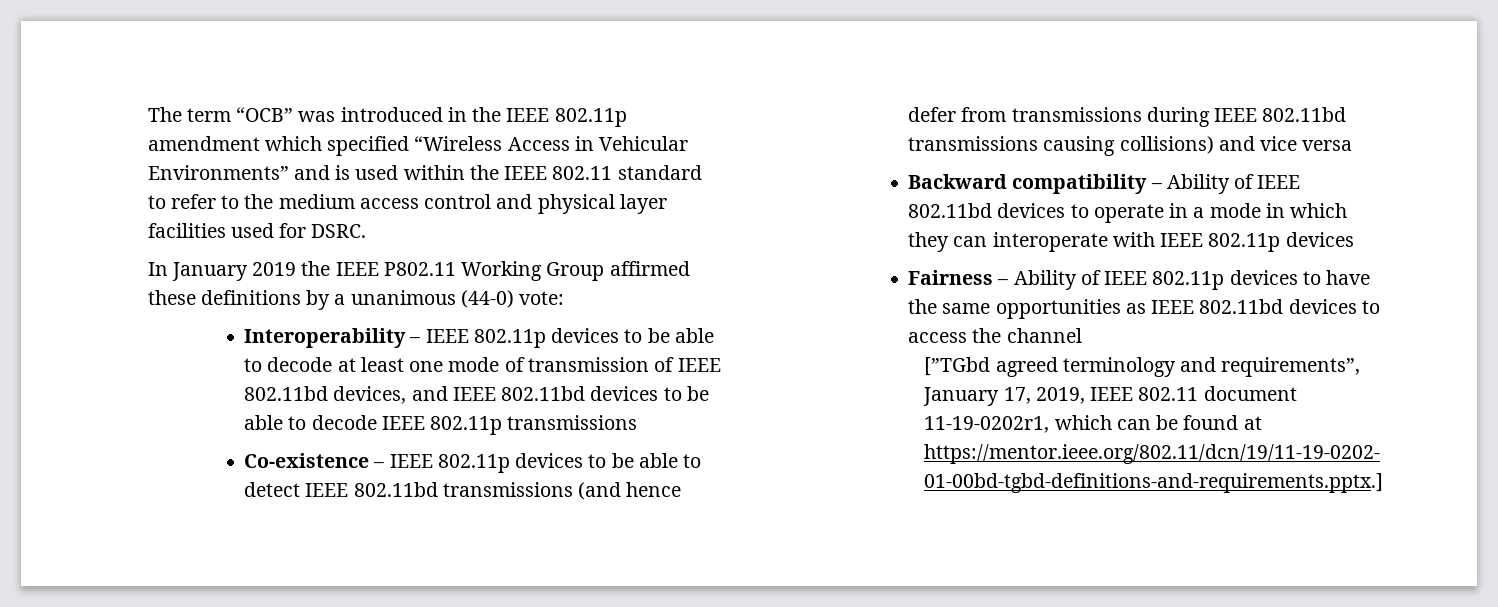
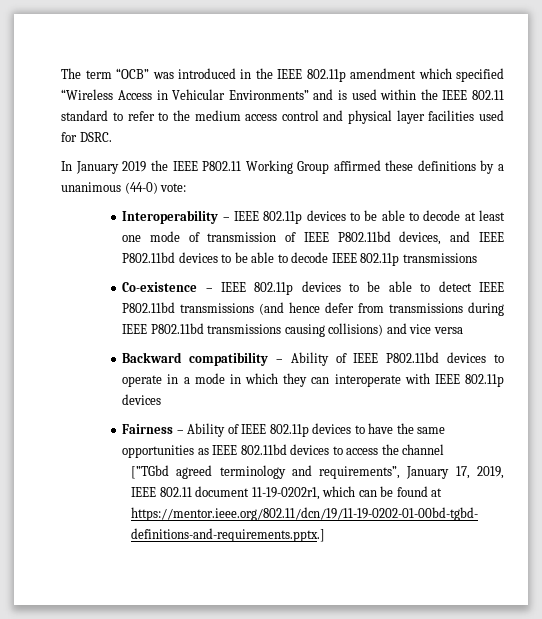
[244,386,329,401] 802.11bd -> [337,231,391,242] P802.11bd
[501,386,586,401] 802.11bd -> [122,252,176,263] P802.11bd
[353,482,438,497] 802.11bd -> [122,302,176,313] P802.11bd
[1262,107,1347,122] 802.11bd -> [150,323,204,334] P802.11bd
[908,203,993,218] 802.11bd -> [386,352,440,363] P802.11bd

